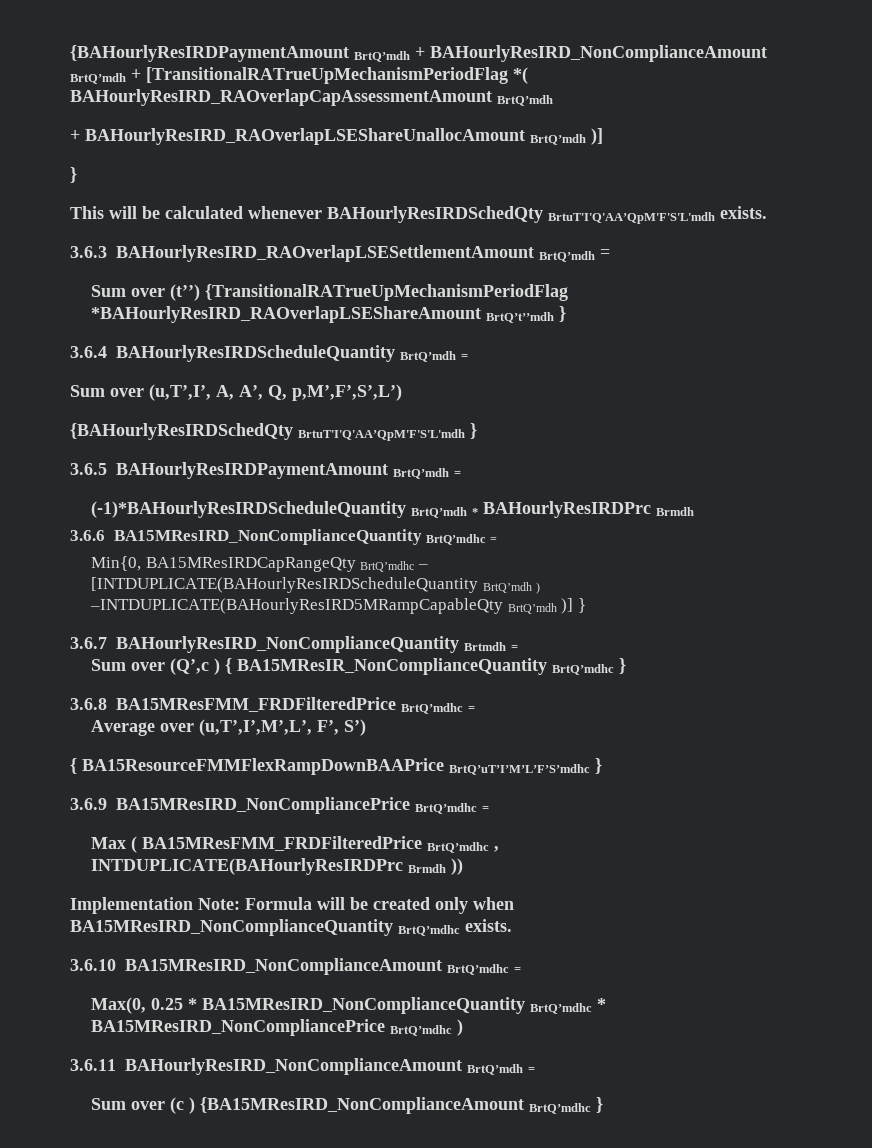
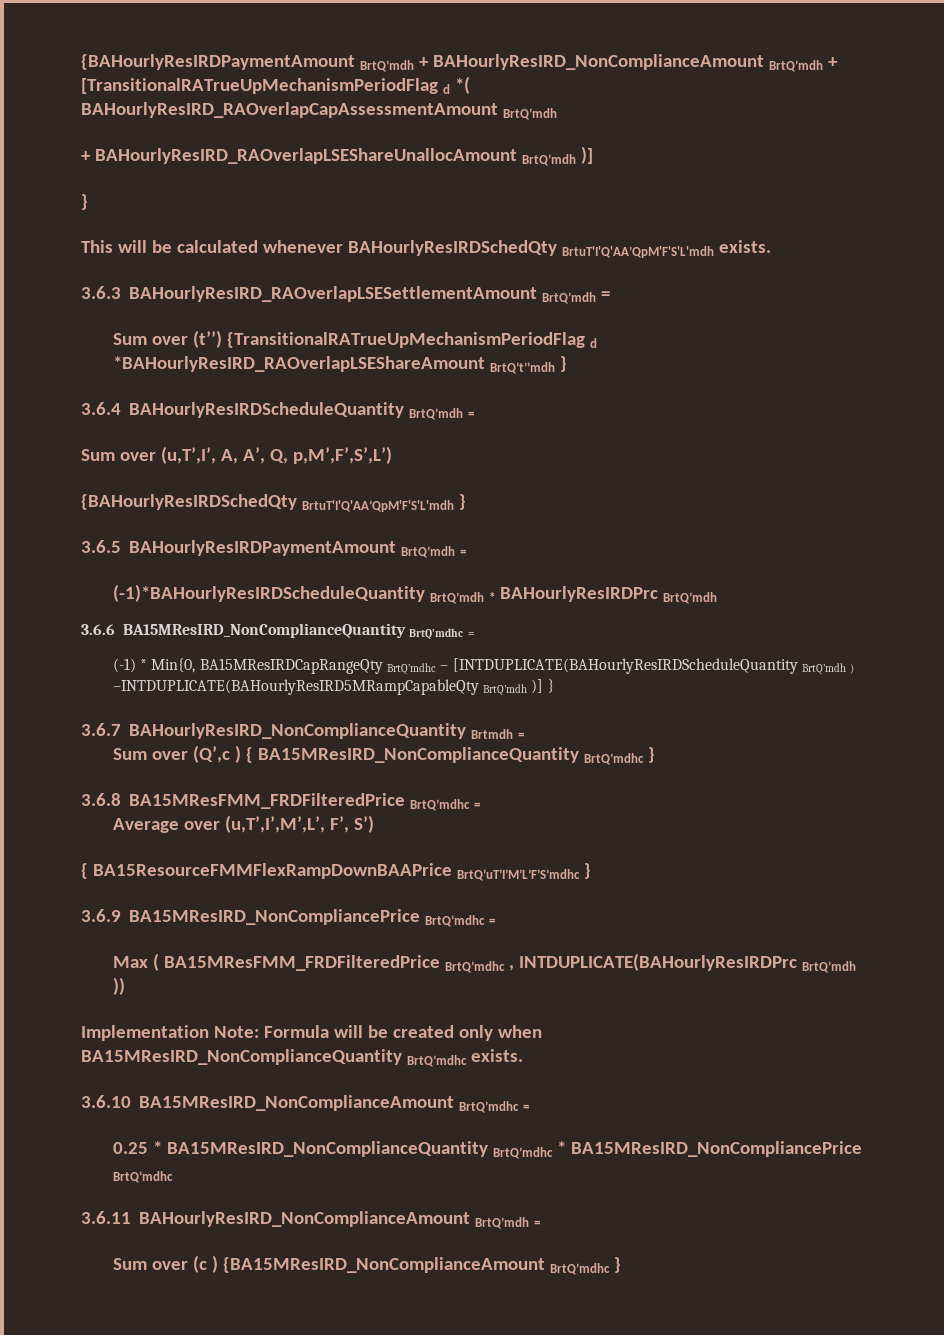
(508, 75) none -> [442,84,450,94] d
(569, 292) none -> [589,338,597,348] d
[656,507,695,516] Brmdh -> [662,592,717,604] BrtQ’mdh
(497, 540) none -> [112,658,148,673] (-1) *
[237,658,548,675] BA15MResIR_NonComplianceQuantity -> [257,747,579,763] BA15MResIRD_NonComplianceQuantity
[408,864,447,873] Brmdh -> [801,961,856,973] BrtQ’mdh
[91,997,147,1014] Max(0, -> (529, 1107) none
[457,1019,464,1036] ) -> (173, 1177) none

